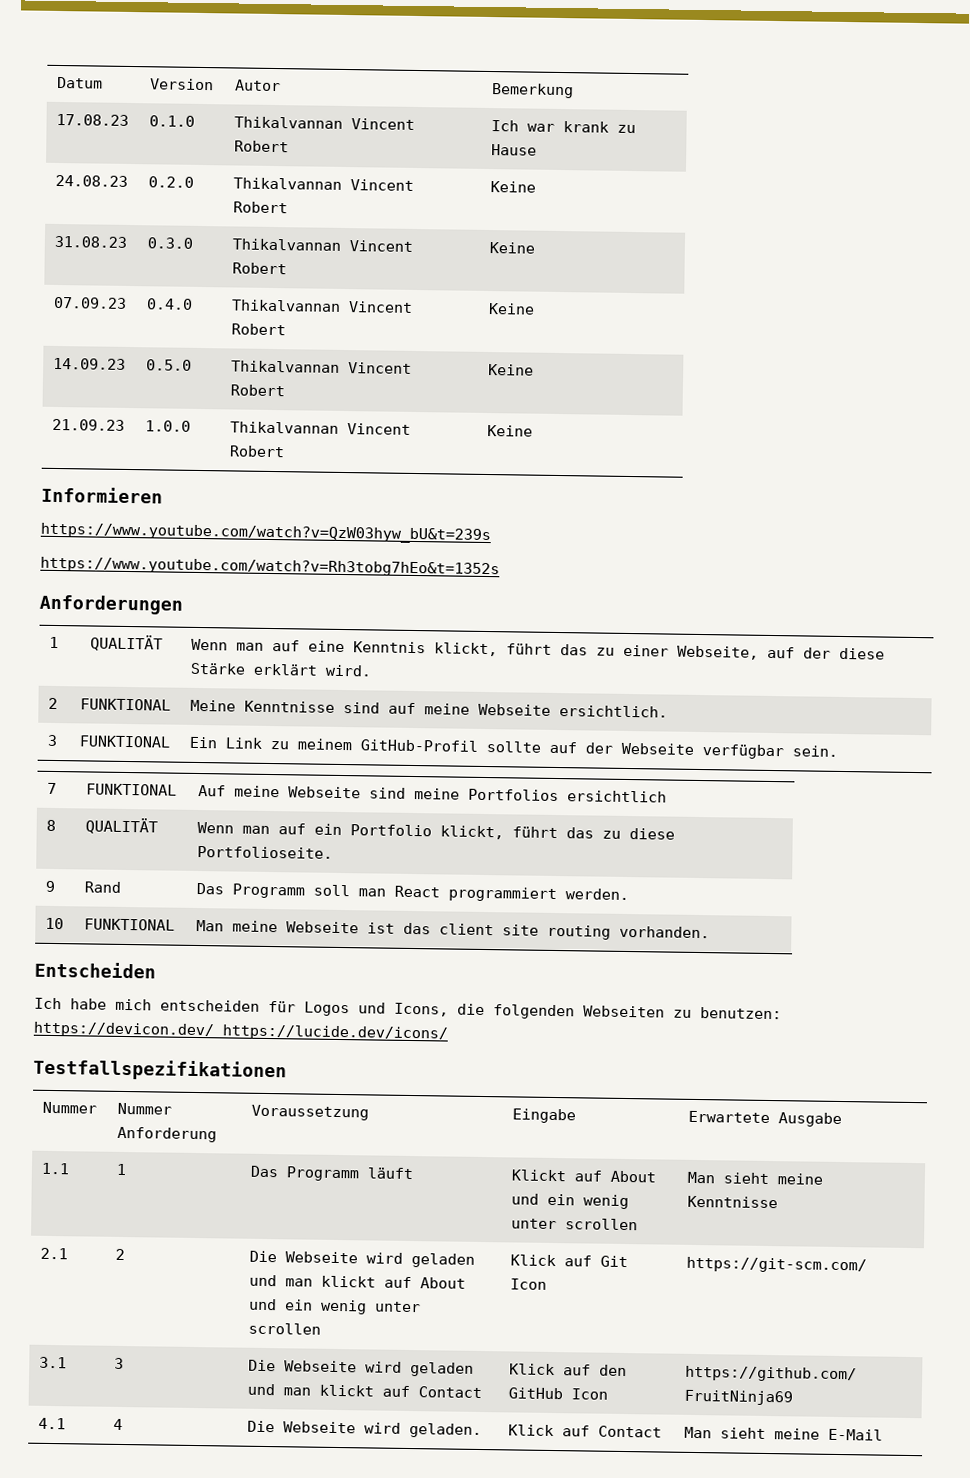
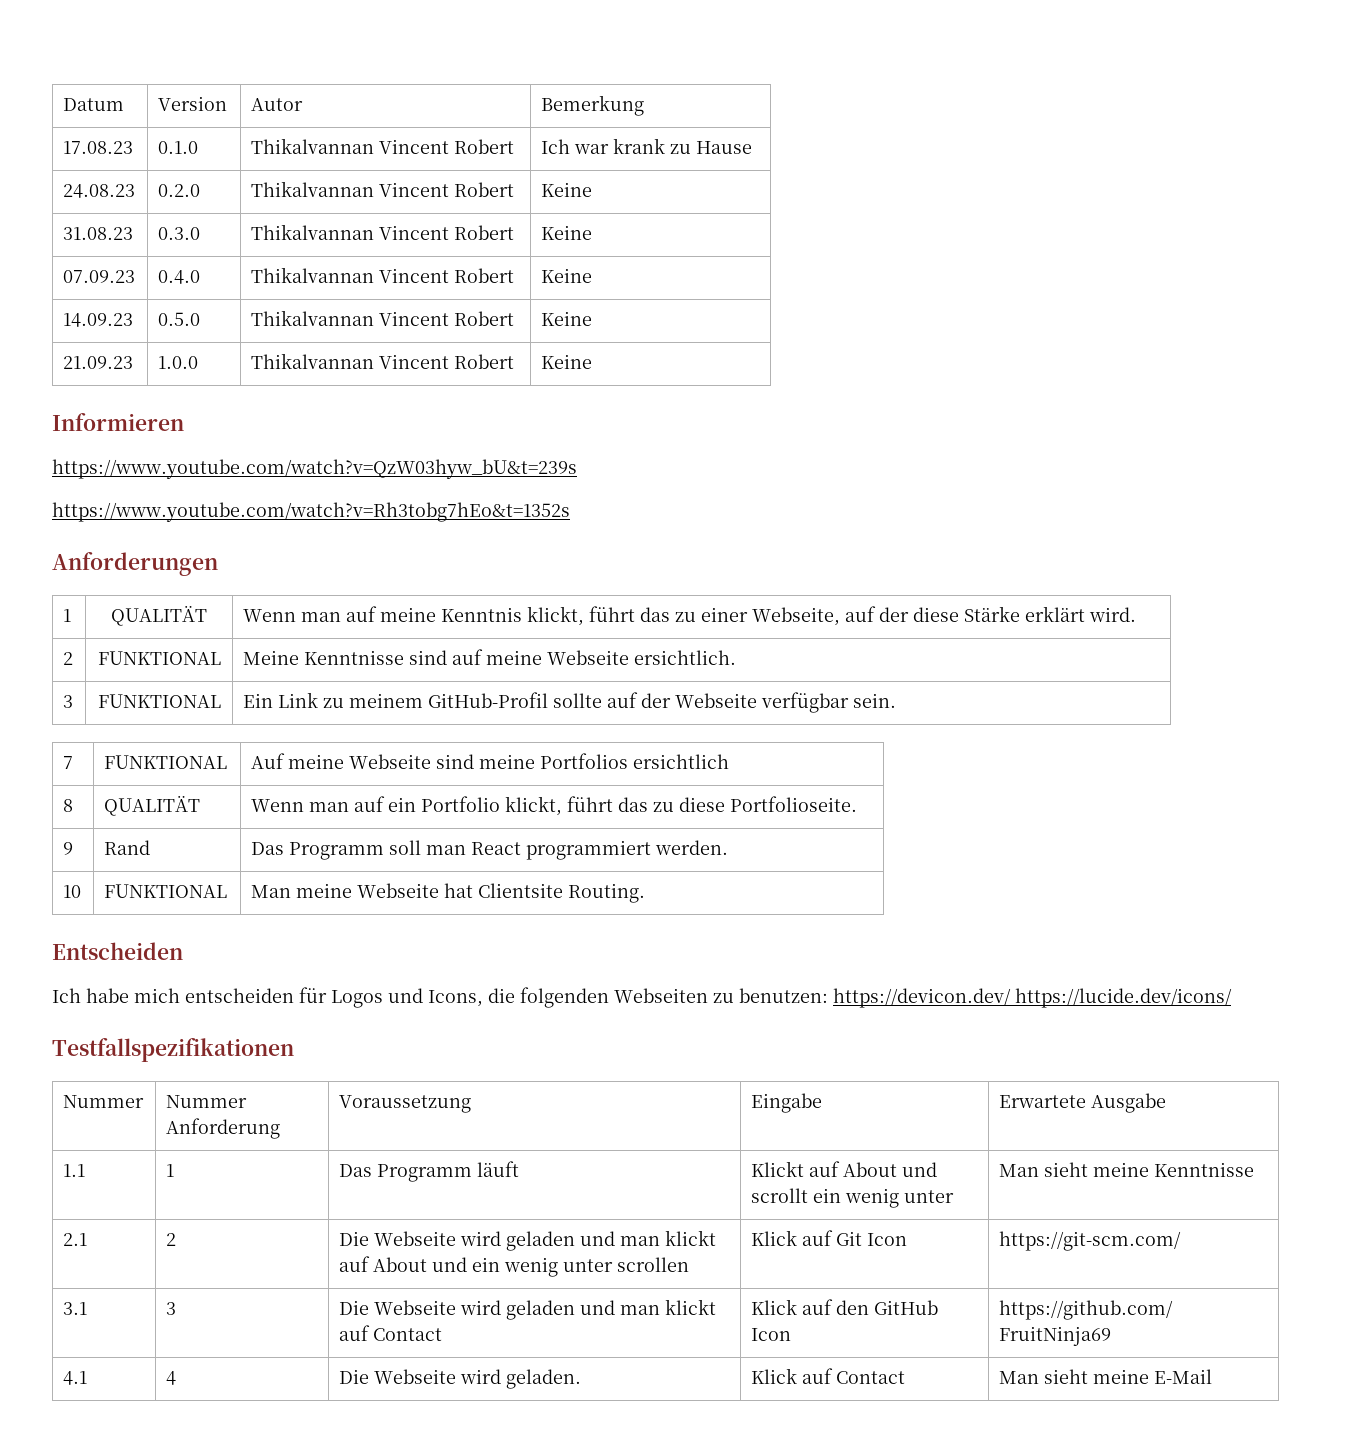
[308,640,346,653] eine -> [380,607,437,622] meine
[367,922,711,940] ist das client site routing vorhanden. -> [444,883,646,903] hat Clientsite Routing.
[547,1193,630,1210] [511,1218,639,1231] ein wenig unter scrollen -> [751,1188,955,1208] scrollt ein wenig unter

